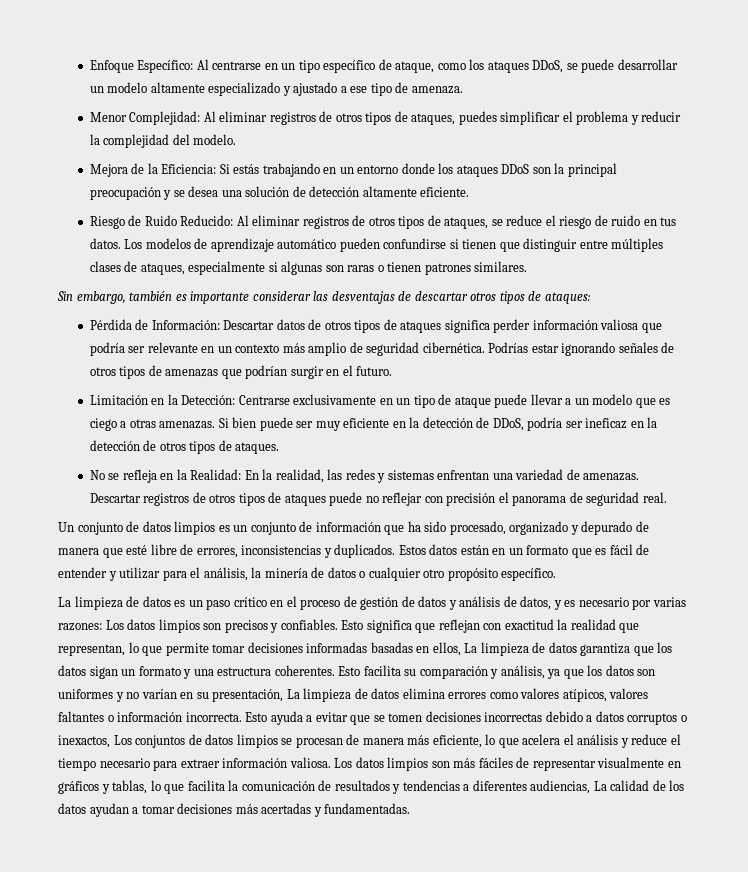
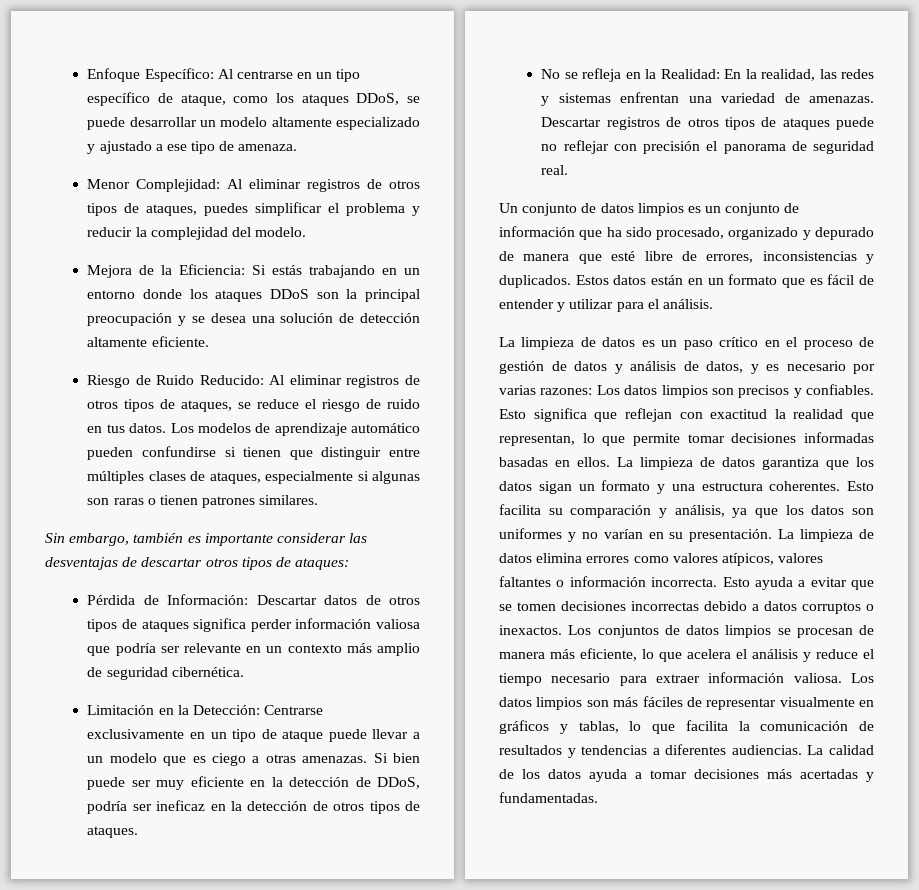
[488,342,675,356] [89,365,393,379] Podrías estar ignorando señales de otros tipos de amenazas que podrían surgir en el futuro. -> (244, 672) none
[203,567,557,581] análisis, la minería de datos o cualquier otro propósito específico. -> [662,299,713,309] análisis.
[432,642,461,656] ellos, -> [577,457,610,467] ellos.
[212,689,284,702] presentación, -> [689,529,773,542] presentación.
[58,735,110,748] inexactos, -> [499,625,562,635] inexactos.
[530,780,591,794] audiencias, -> [731,745,802,755] audiencias.
[89,803,129,817] ayudan -> [589,769,627,782] ayuda

